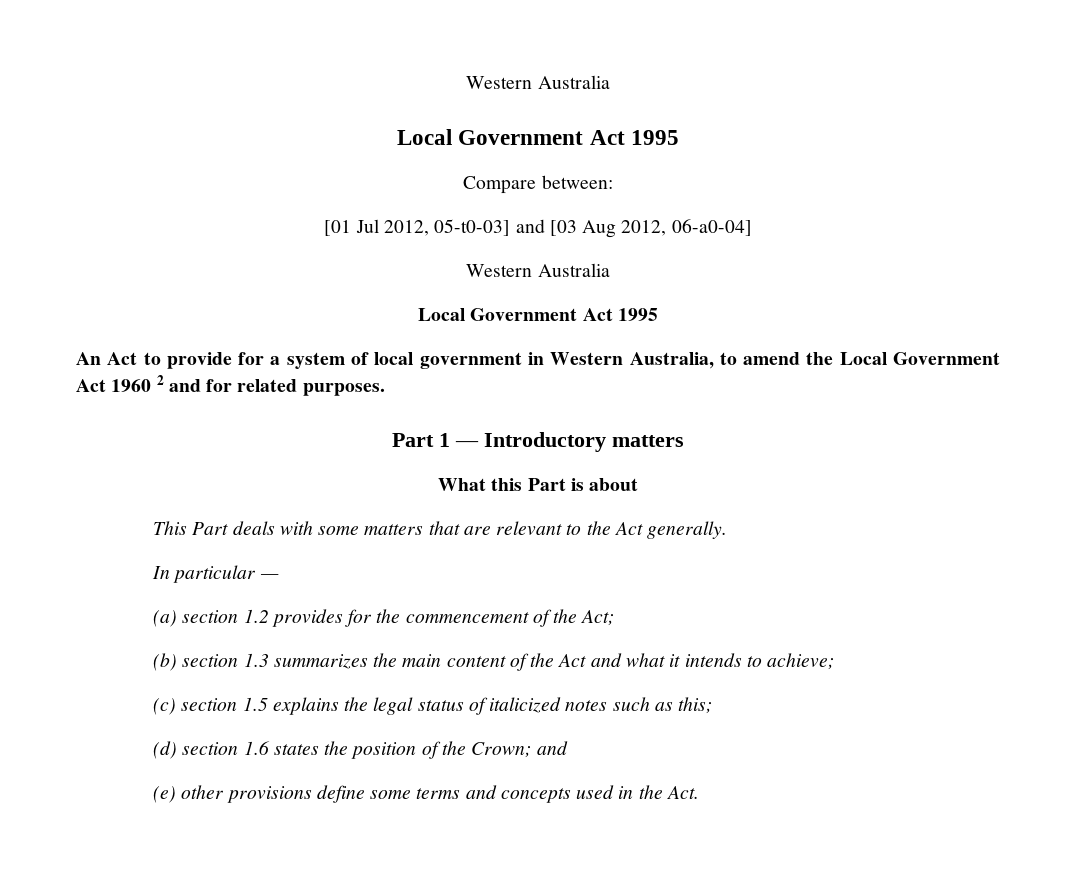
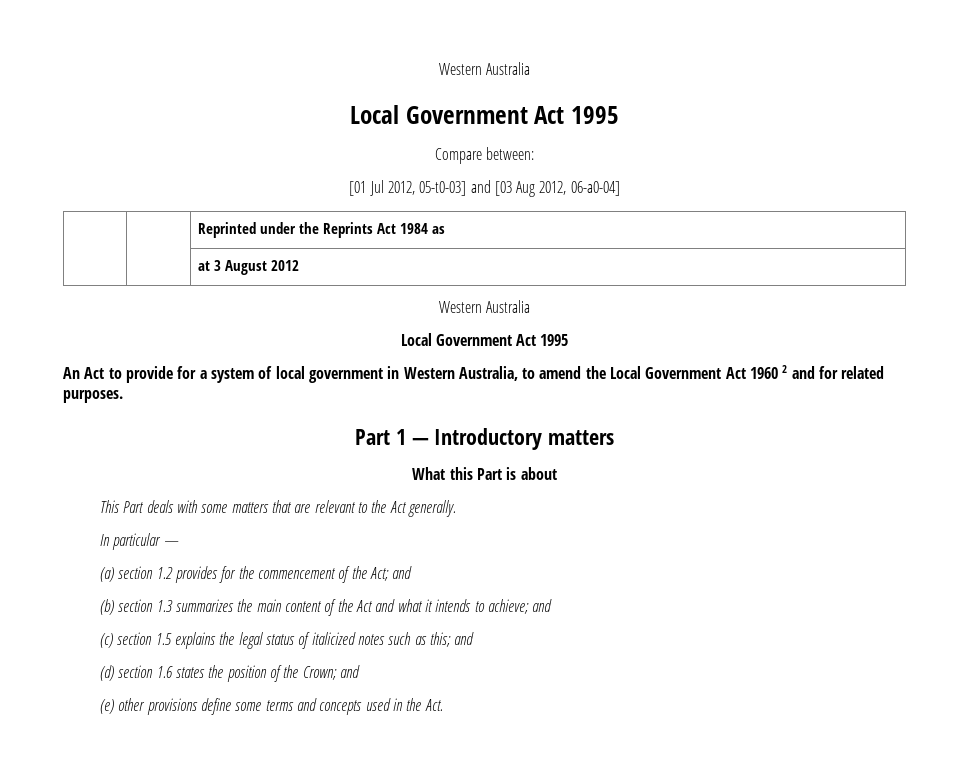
(752, 227) none -> [198,222,445,238] [198,260,299,275] // | | Reprinted under the Reprints Act 1984 as // | | at 3 August 2012
(616, 618) none -> [392,566,413,579] and
(836, 661) none -> [532,599,553,612] and
(714, 705) none -> [454,632,475,645] and

